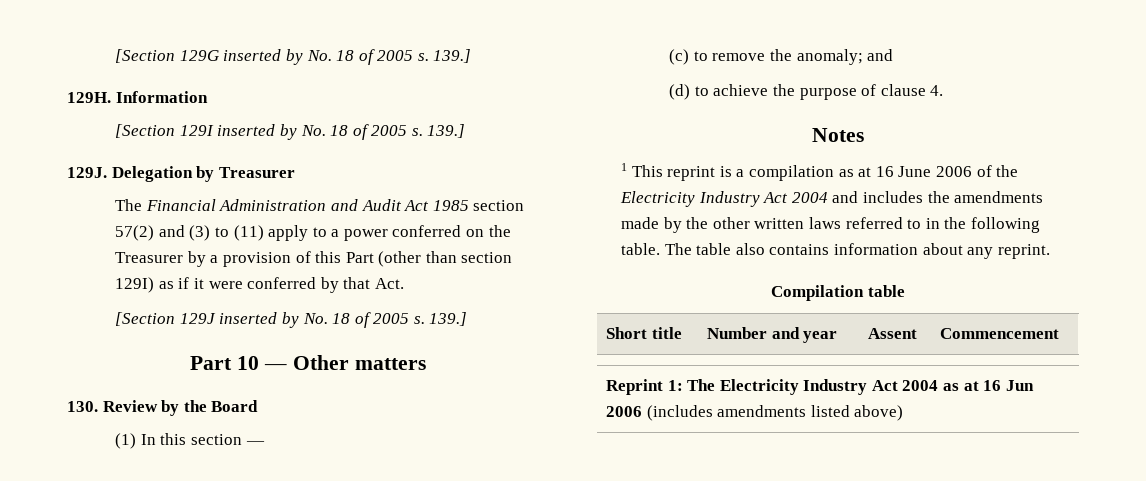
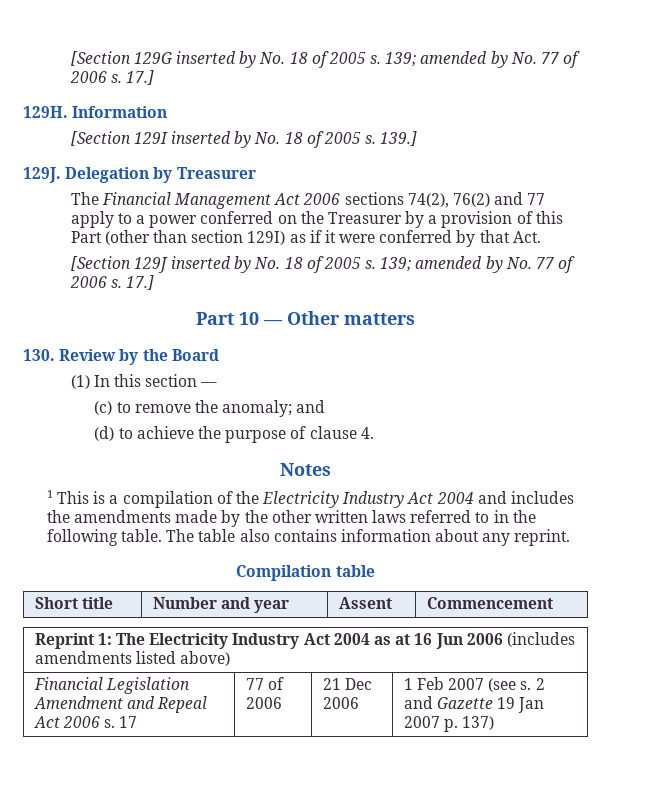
[433,49,472,63] 139.] -> [385,51,581,68] [69,70,155,85] 139; amended by No. 77 of 2006 s. 17.]
[219,199,525,211] [115,225,264,241] Administration and Audit Act 1985 section 57(2) and (3) to (11) -> [174,192,546,209] Management Act 2006 sections 74(2), 76(2) and 77
[429,312,468,326] 139.] -> [380,256,576,273] [69,275,155,290] 139; amended by No. 77 of 2006 s. 17.]
[667,166,716,181] reprint -> (90, 497) none
[838,166,972,177] as at 16 June 2006 -> (213, 499) none
(904, 413) none -> [33,677,190,694] [33,696,208,713] [33,716,138,728] [245,677,284,690] [245,697,282,709] [322,678,372,690] [322,697,359,709] [403,677,545,692] [403,696,545,713] [403,716,495,732] // Financial Legislation Amendment and Repeal Act 2006 s. 17 | 77 of 2006 | 21 Dec 2006 | 1 Feb 2007 (see s. 2 and Gazette 19 Jan 2007 p. 137)

